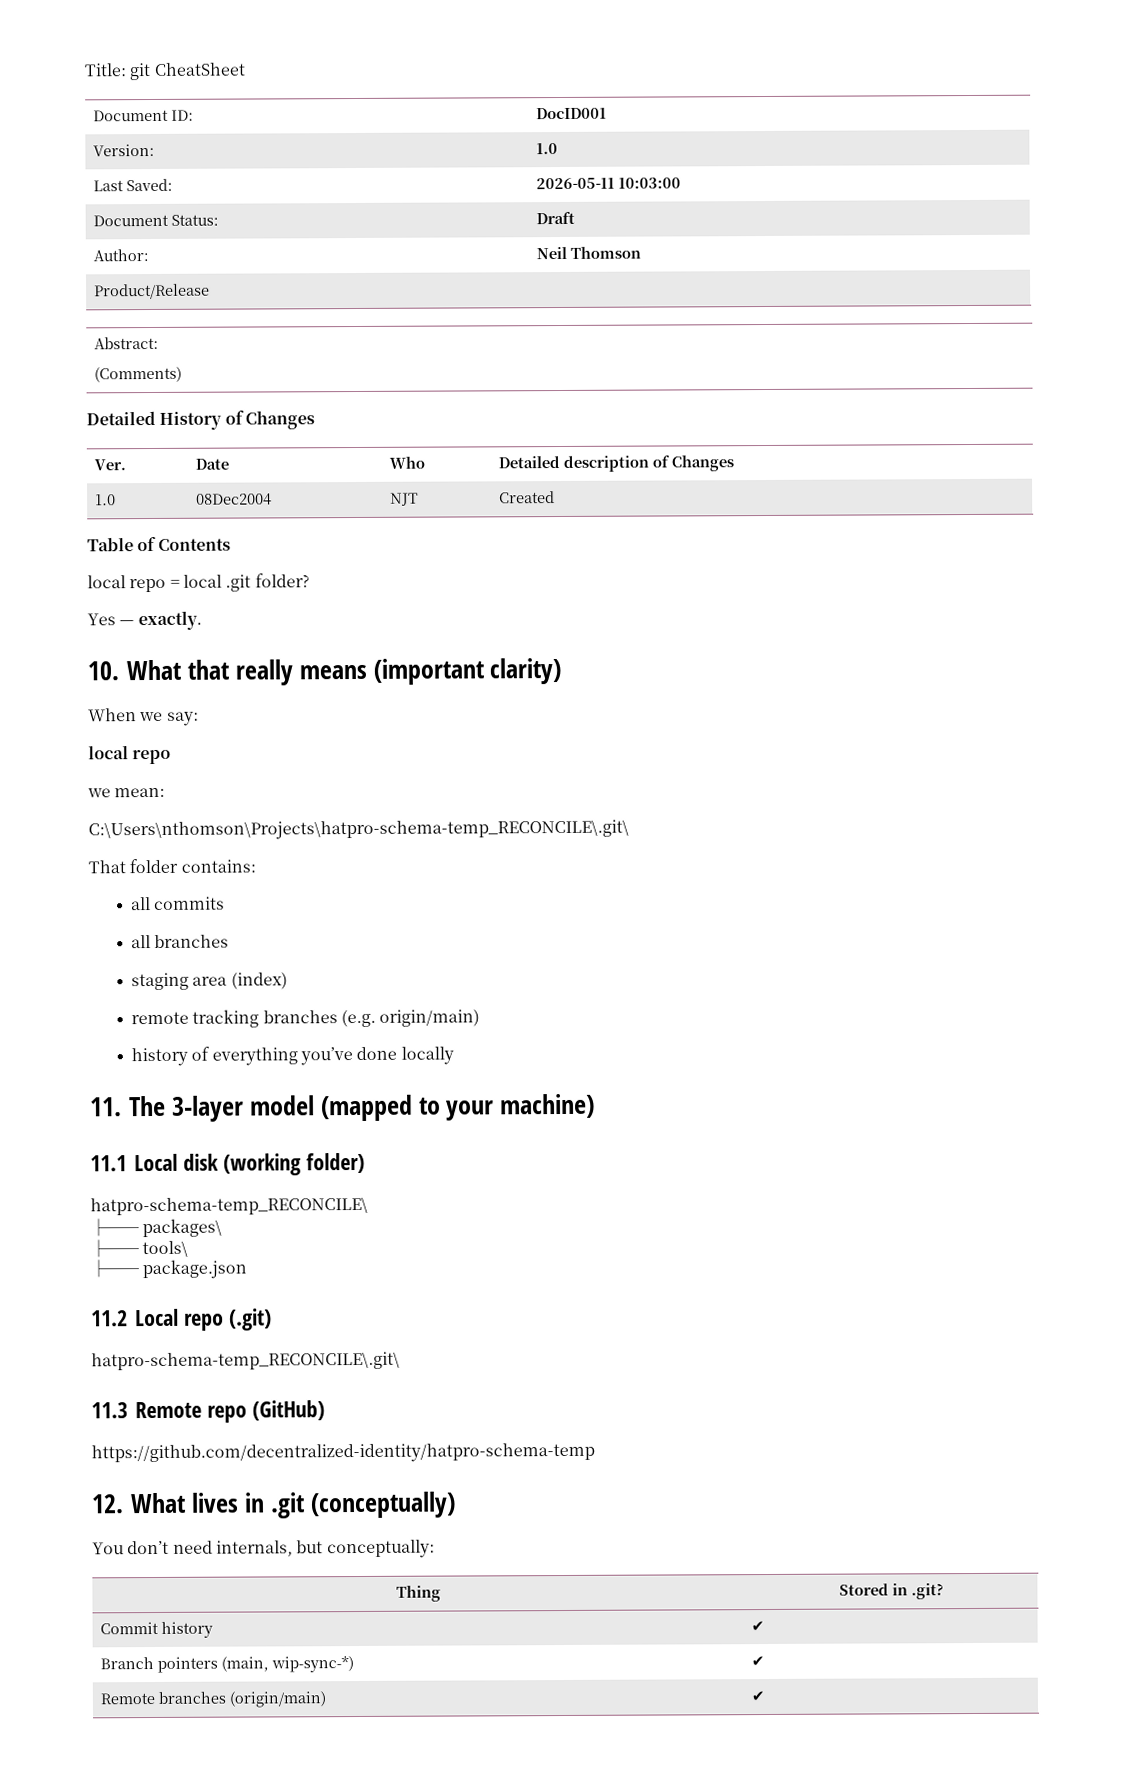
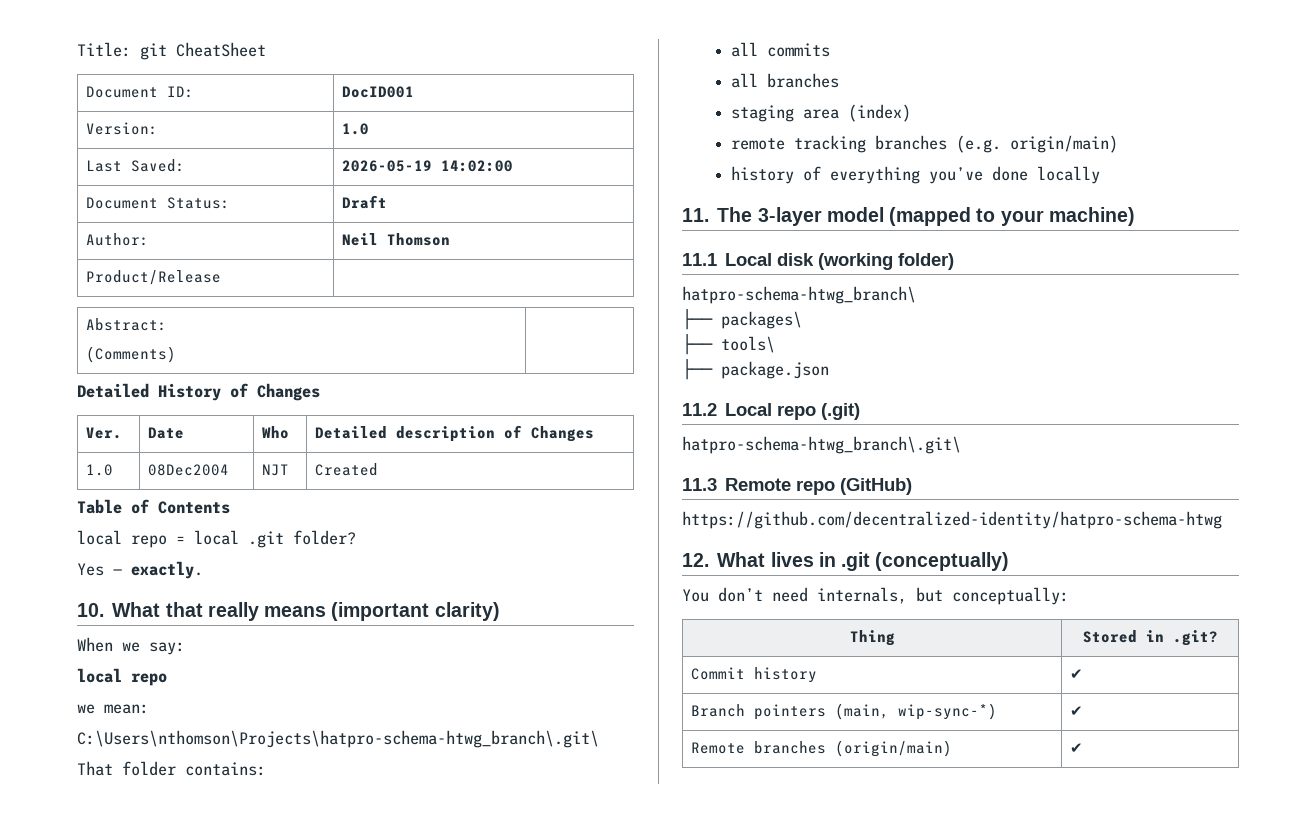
[535,177,681,190] 2026-05-11 10:03:00 -> [341,160,513,172] 2026-05-19 14:02:00
[88,819,629,841] C:\Users\nthomson\Projects\hatpro-schema-temp_RECONCILE\.git\ -> [77,730,599,748] C:\Users\nthomson\Projects\hatpro-schema-htwg_branch\.git\
[90,1196,368,1216] hatpro-schema-temp_RECONCILE\ -> [682,286,916,304] hatpro-schema-htwg_branch\
[91,1351,400,1371] hatpro-schema-temp_RECONCILE\.git\ -> [682,436,961,454] hatpro-schema-htwg_branch\.git\
[91,1442,595,1464] https://github.com/decentralized-identity/hatpro-schema-temp -> [682,511,1222,529] https://github.com/decentralized-identity/hatpro-schema-htwg

